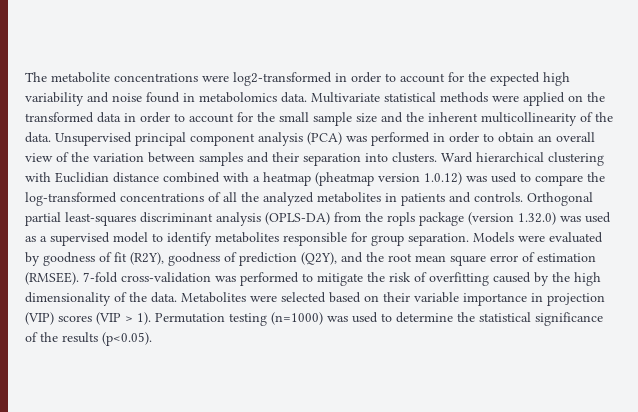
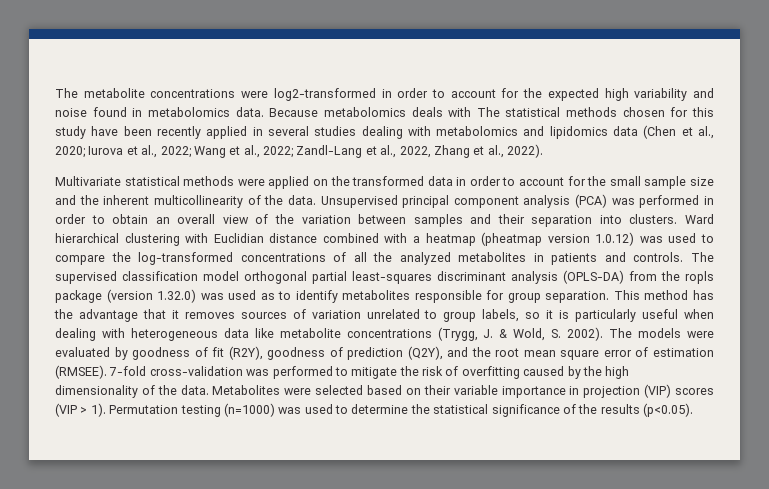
(307, 97) none -> [269,107,714,117] [55,125,714,139] [55,144,543,158] Because metabolomics deals with The statistical methods chosen for this study have been recently applied in several studies dealing with metabolomics and lipidomics data (Chen et al., 2020; Iurova et al., 2022; Wang et al., 2022; Zandl-Lang et al., 2022, Zhang et al., 2022). //
[527,192,593,206] Orthogonal -> [691,252,715,262] [55,271,307,284] The supervised classification model orthogonal
[40,232,148,246] a supervised model -> (275, 296) none
[473,232,514,243] Models -> [613,290,714,300] [54,309,715,322] [55,327,682,341] This method has the advantage that it removes sources of variation unrelated to group labels, so it is particularly useful when dealing with heterogeneous data like metabolite concentrations (Trygg, J. & Wold, S. 2002). The models

